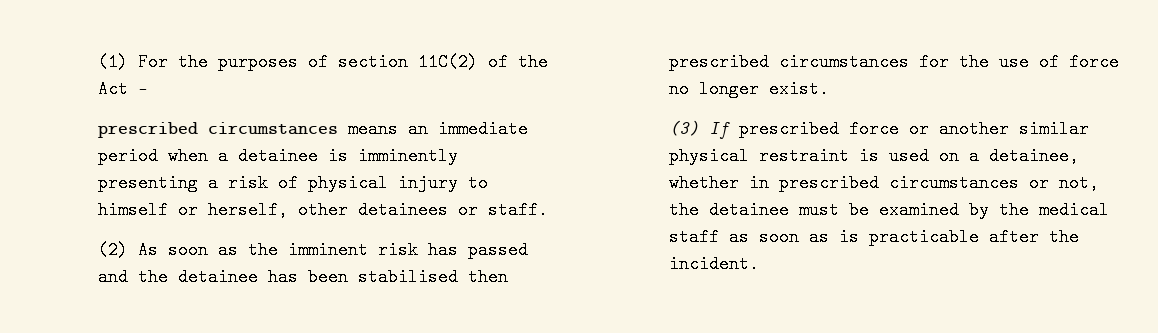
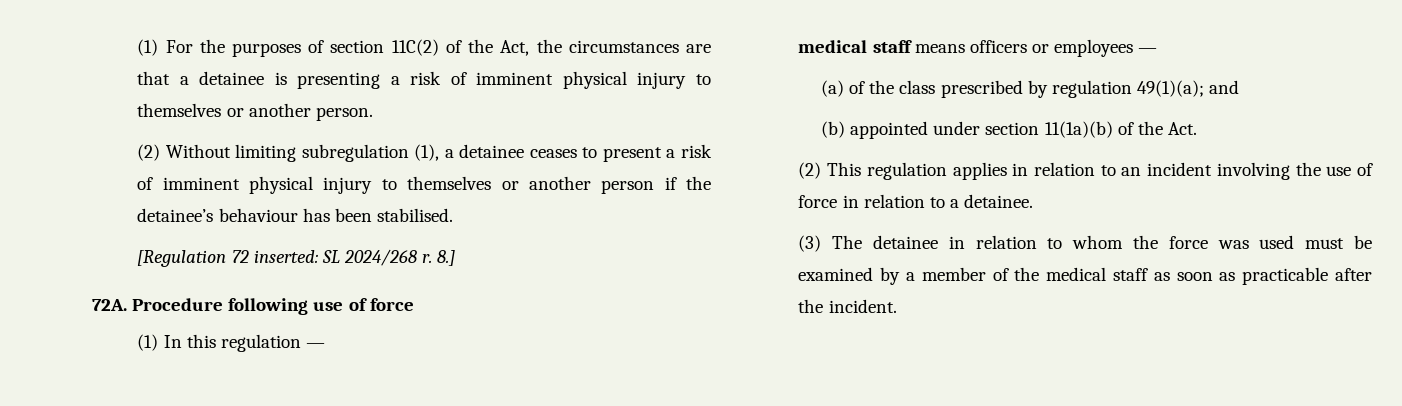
[97,80,148,98] [97,120,528,138] [97,147,208,165] Act — // prescribed circumstances means an immediate period when -> [500,39,712,56] [137,71,171,85] Act, the circumstances are that
[357,147,458,165] imminently -> (287, 78) none
[307,174,488,192] [97,201,548,219] [97,241,528,259] [97,268,508,286] [668,53,1119,71] [668,80,829,98] [668,120,1089,139] [668,147,1079,165] [668,174,1099,192] [668,201,789,219] physical injury to himself or herself, other detainees or staff. // (2) As soon as the imminent risk has passed and the detainee has been stabilised then prescribed circumstances for the use of force no longer exist. // (3) If prescribed force or another similar physical restraint is used on a detainee, whether in prescribed circumstances or not, the detainee -> [476,71,712,89] [137,103,373,121] [137,144,713,162] [137,176,712,194] [137,208,453,222] [137,249,456,267] [92,298,414,315] [137,334,325,352] [798,39,1158,57] [821,80,1240,98] [821,121,1197,139] [798,162,1374,180] [798,194,1034,208] [798,235,1295,252] imminent physical injury to themselves or another person. // (2) Without limiting subregulation (1), a detainee ceases to present a risk of imminent physical injury to themselves or another person if the detainee’s behaviour has been stabilised. // [Regulation 72 inserted: SL 2024/268 r. 8.] // 72A. Procedure following use of force // (1) In this regulation — // medical staff means officers or employees — // (a) of the class prescribed by regulation 49(1)(a); and // (b) appointed under section 11(1a)(b) of the Act. // (2) This regulation applies in relation to an incident involving the use of force in relation to a detainee. // (3) The detainee in relation to whom the force was used
(989, 210) none -> [905,267,1009,281] a member of
[838,228,859,246] is -> (1236, 276) none

